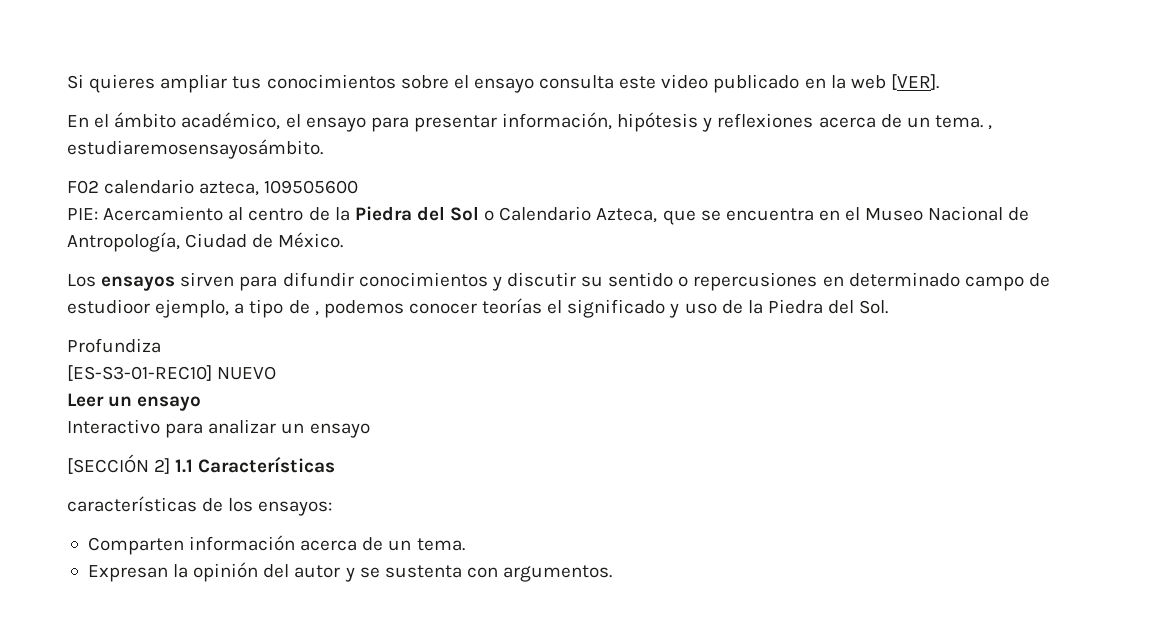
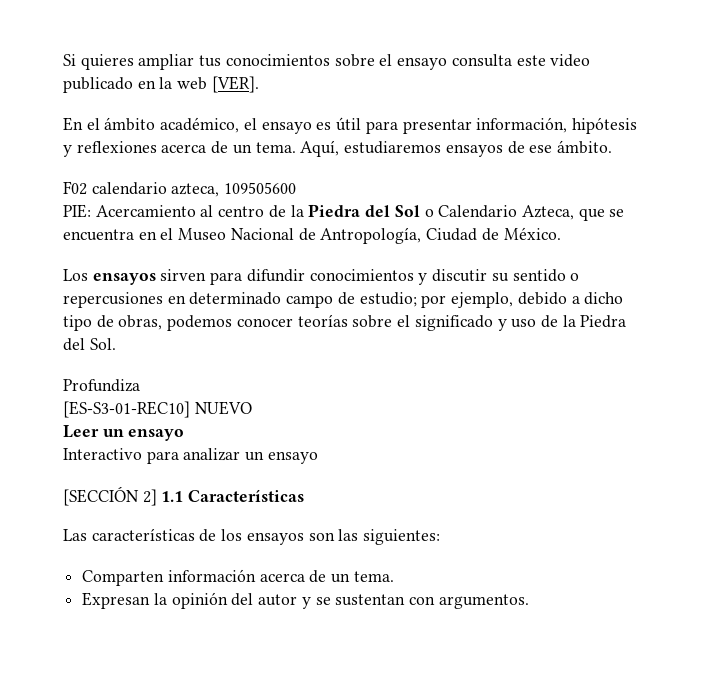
(366, 124) none -> [316,117,362,131] es útil
[988,125,993,130] [67,139,323,159] , estudiaremosensayosámbito. -> [300,140,612,157] Aquí, estudiaremos ensayos de ese ámbito.
[67,299,245,318] estudioor ejemplo, a -> [359,292,624,308] estudio; por ejemplo, debido a dicho
[314,311,319,316] , -> [118,315,163,330] obras,
(543, 306) none -> [352,315,393,328] sobre
(336, 465) none -> [63,529,87,541] Las
[258,501,333,516] ensayos: -> [246,529,441,545] ensayos son las siguientes:
[384,565,462,578] sustenta -> [335,594,406,606] sustentan

